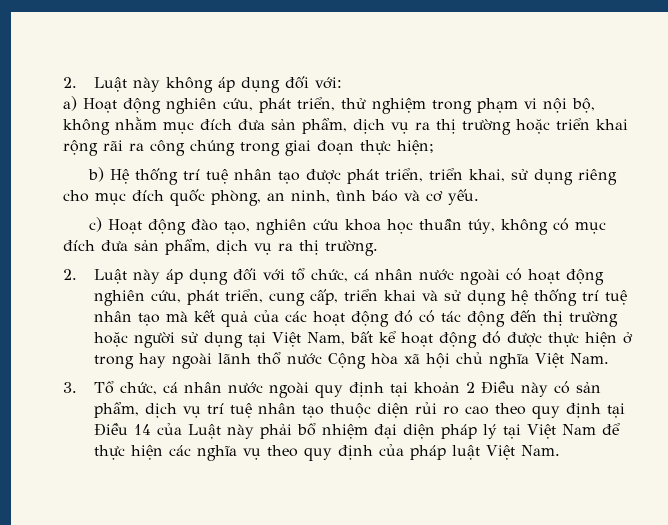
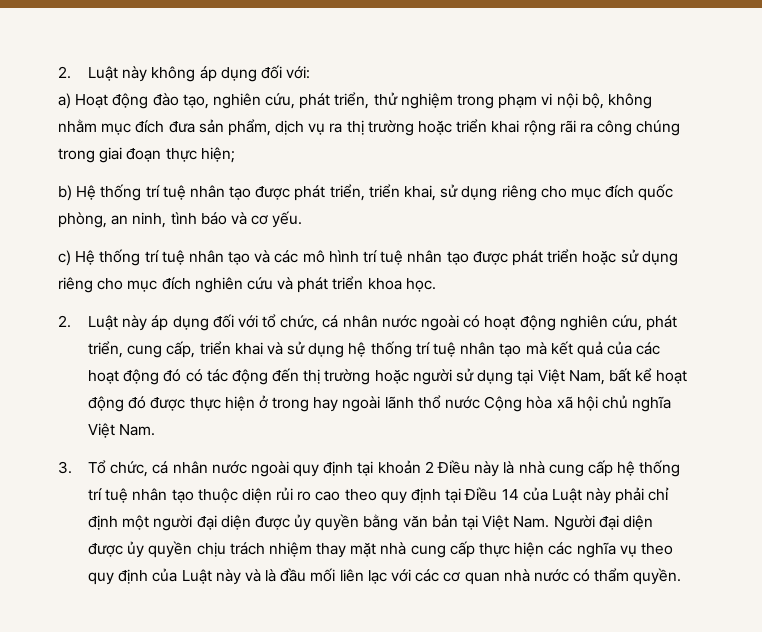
(161, 106) none -> [152,93,209,109] đào tạo,
[108,218,607,235] [63,239,378,256] Hoạt động đào tạo, nghiên cứu khoa học thuần túy, không có mục đích đưa sản phẩm, dịch vụ ra thị trường. -> [75,249,678,266] [58,276,436,293] Hệ thống trí tuệ nhân tạo và các mô hình trí tuệ nhân tạo được phát triển hoặc sử dụng riêng cho mục đích nghiên cứu và phát triển khoa học.
[553,381,601,394] [93,402,201,418] có sản phẩm, dịch vụ -> [503,460,681,477] là nhà cung cấp hệ thống
[296,423,620,439] bổ nhiệm đại diện pháp lý tại Việt Nam để -> [648,487,670,501] [87,514,653,531] [87,541,475,558] chỉ định một người đại diện được ủy quyền bằng văn bản tại Việt Nam. Người đại diện được ủy quyền chịu trách nhiệm thay mặt nhà cung cấp
[409,445,560,460] pháp luật Việt Nam. -> [181,568,682,585] Luật này và là đầu mối liên lạc với các cơ quan nhà nước có thẩm quyền.

